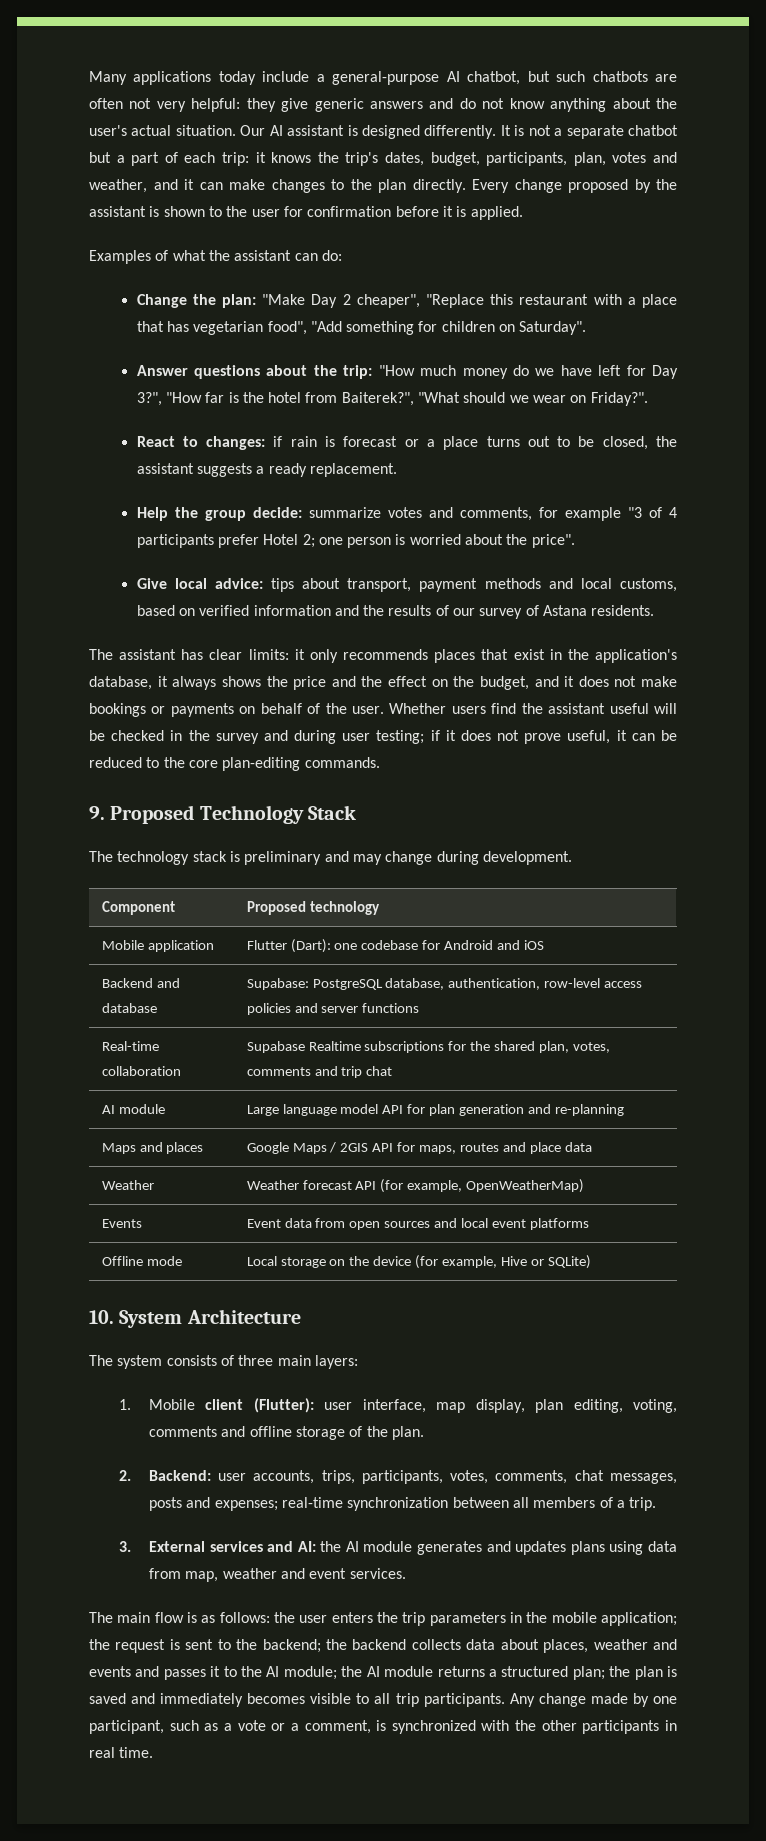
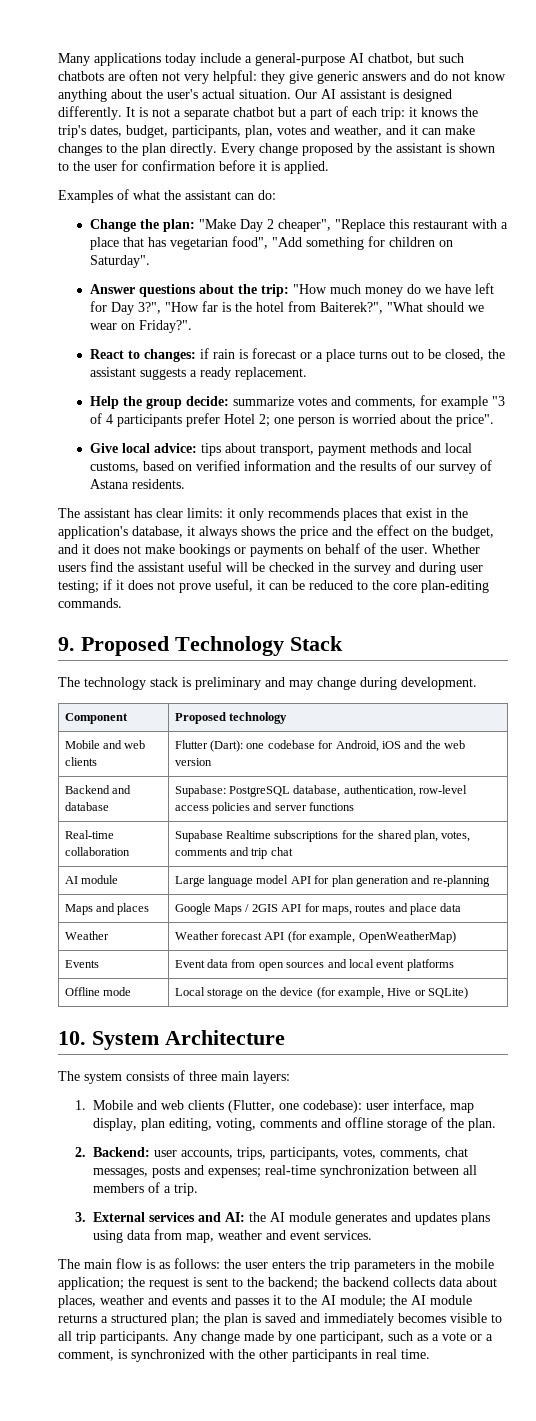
[147,940,214,952] application -> [103,740,146,749] [64,757,97,766] and web clients
[444,940,545,950] Android and iOS -> [335,740,466,752] [174,758,212,766] Android, iOS and the web version
[205,1398,314,1413] client (Flutter): -> [136,1100,362,1113] and web clients (Flutter, one codebase):

